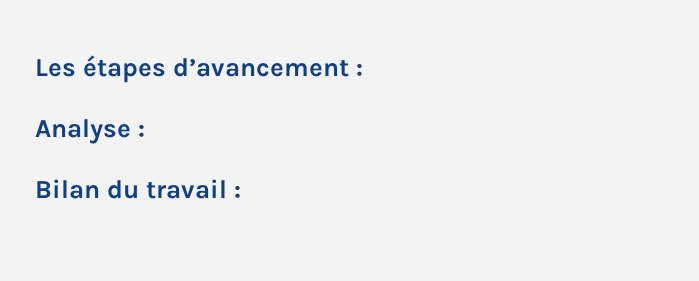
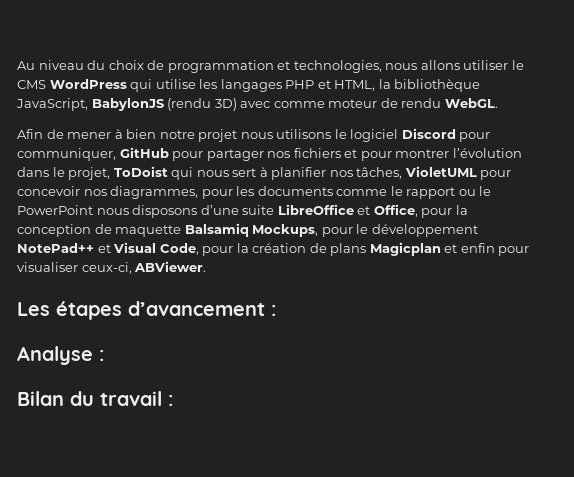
(35, 68) none -> [17,60,524,73] [17,79,481,92] [16,98,498,111] [17,128,491,142] [17,147,522,161] [17,166,512,180] [17,186,492,199] [17,204,468,218] [17,223,478,237] [17,242,530,256] [17,261,207,274] Au niveau du choix de programmation et technologies, nous allons utiliser le CMS WordPress qui utilise les langages PHP et HTML, la bibliothèque JavaScript, BabylonJS (rendu 3D) avec comme moteur de rendu WebGL. // Afin de mener à bien notre projet nous utilisons le logiciel Discord pour communiquer, GitHub pour partager nos fichiers et pour montrer l’évolution dans le projet, ToDoist qui nous sert à planifier nos tâches, VioletUML pour concevoir nos diagrammes, pour les documents comme le rapport ou le PowerPoint nous disposons d’une suite LibreOffice et Office, pour la conception de maquette Balsamiq Mockups, pour le développement NotePad++ et Visual Code, pour la création de plans Magicplan et enfin pour visualiser ceux-ci, ABViewer. //

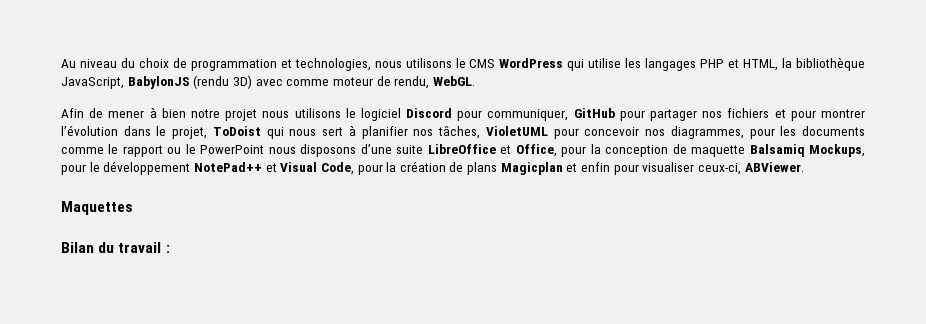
[420,60,509,70] allons utiliser -> [405,58,452,68] utilisons
[401,98,442,108] rendu -> [394,76,430,89] rendu,
[17,301,276,320] [17,346,104,365] Les étapes d’avancement : // Analyse : -> [61,201,133,215] Maquettes

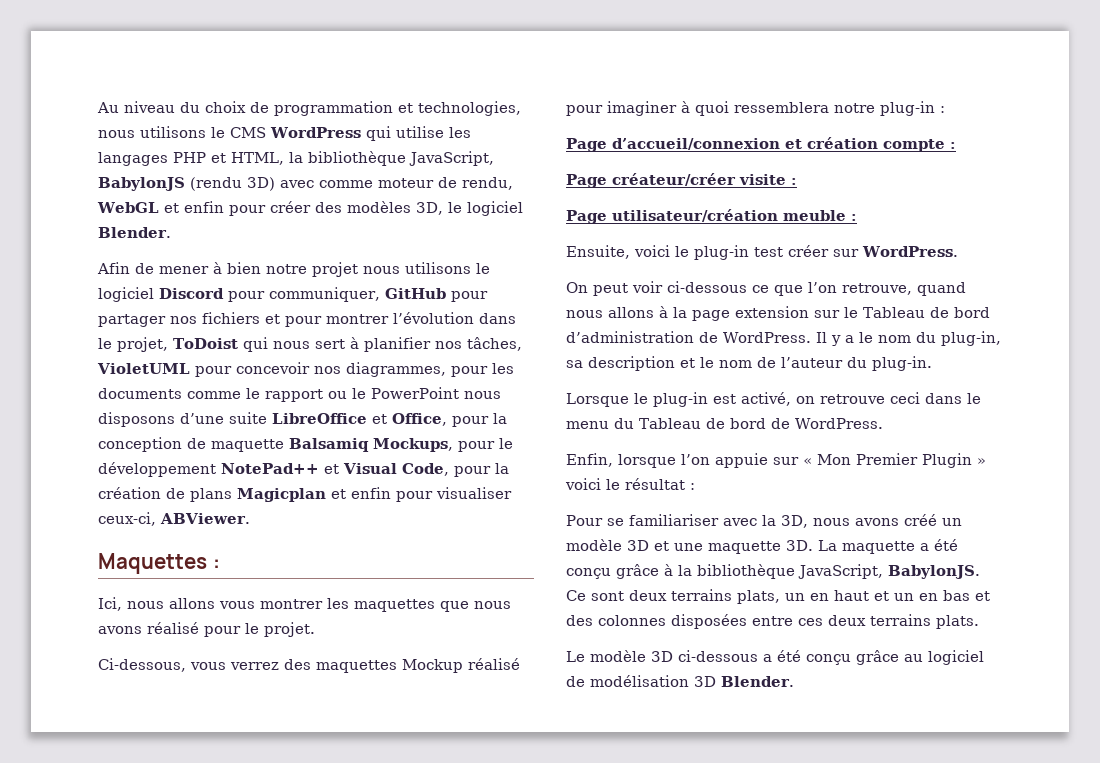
[432,76,475,86] WebGL. -> [97,201,523,216] [98,227,171,238] WebGL et enfin pour créer des modèles 3D, le logiciel Blender.
[61,242,170,253] // Bilan du travail : -> [212,559,220,569] [98,597,511,612] [98,622,315,637] [98,658,520,673] [566,101,945,116] [566,137,956,152] [566,173,797,188] [566,209,857,224] [566,245,958,260] [566,281,966,296] [566,306,990,321] [566,331,1001,346] [566,356,932,371] [566,392,981,407] [566,418,883,429] [566,453,986,468] [565,478,695,490] [566,514,962,528] [566,539,958,554] [566,564,980,579] [566,589,990,604] [566,614,979,629] [566,650,984,665] [566,675,794,687] : // Ici, nous allons vous montrer les maquettes que nous avons réalisé pour le projet. // Ci-dessous, vous verrez des maquettes Mockup réalisé pour imaginer à quoi ressemblera notre plug-in : // Page d’accueil/connexion et création compte : // Page créateur/créer visite : // Page utilisateur/création meuble : // Ensuite, voici le plug-in test créer sur WordPress. // On peut voir ci-dessous ce que l’on retrouve, quand nous allons à la page extension sur le Tableau de bord d’administration de WordPress. Il y a le nom du plug-in, sa description et le nom de l’auteur du plug-in. // Lorsque le plug-in est activé, on retrouve ceci dans le menu du Tableau de bord de WordPress. // Enfin, lorsque l’on appuie sur « Mon Premier Plugin » voici le résultat : // Pour se familiariser avec la 3D, nous avons créé un modèle 3D et une maquette 3D. La maquette a été conçu grâce à la bibliothèque JavaScript, BabylonJS. Ce sont deux terrains plats, un en haut et un en bas et des colonnes disposées entre ces deux terrains plats. // Le modèle 3D ci-dessous a été conçu grâce au logiciel de modélisation 3D Blender.

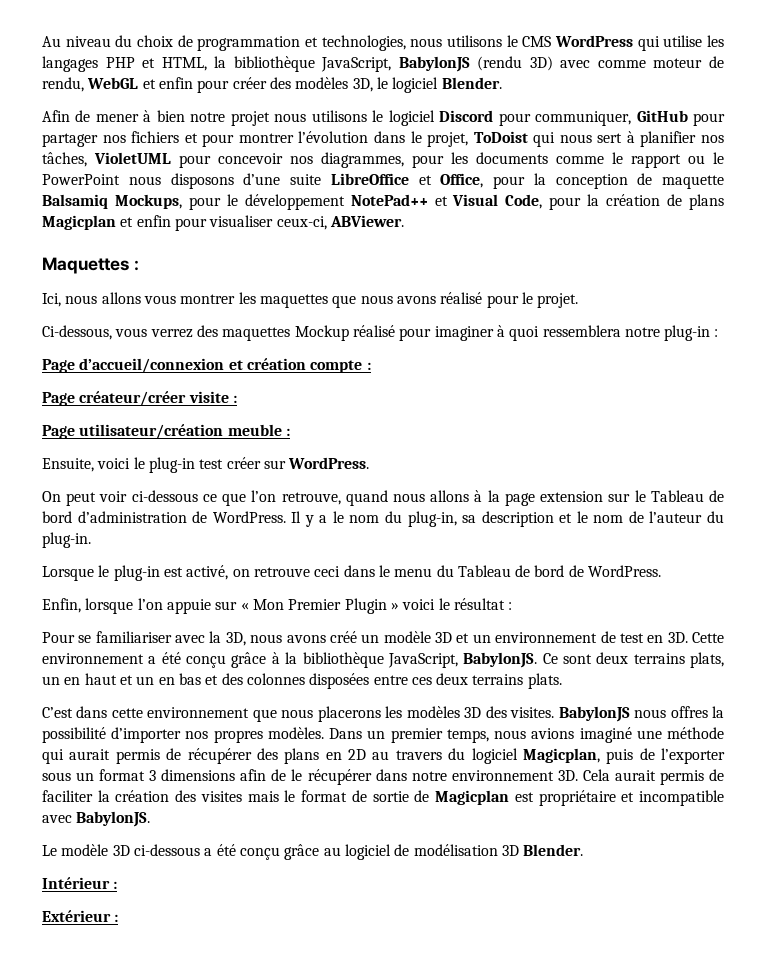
[674,540,915,554] une maquette 3D. La maquette -> [472,631,724,643] [42,653,144,664] un environnement de test en 3D. Cette environnement
(979, 622) none -> [42,706,725,722] [42,727,725,743] [42,748,725,764] [42,769,724,785] [42,790,725,806] [42,811,151,827] // C’est dans cette environnement que nous placerons les modèles 3D des visites. BabylonJS nous offres la possibilité d’importer nos propres modèles. Dans un premier temps, nous avions imaginé une méthode qui aurait permis de récupérer des plans en 2D au travers du logiciel Magicplan, puis de l’exporter sous un format 3 dimensions afin de le récupérer dans notre environnement 3D. Cela aurait permis de faciliter la création des visites mais le format de sortie de Magicplan est propriétaire et incompatible avec BabylonJS.
(794, 681) none -> [42,877,118,889] [42,910,119,922] // Intérieur : // Extérieur :

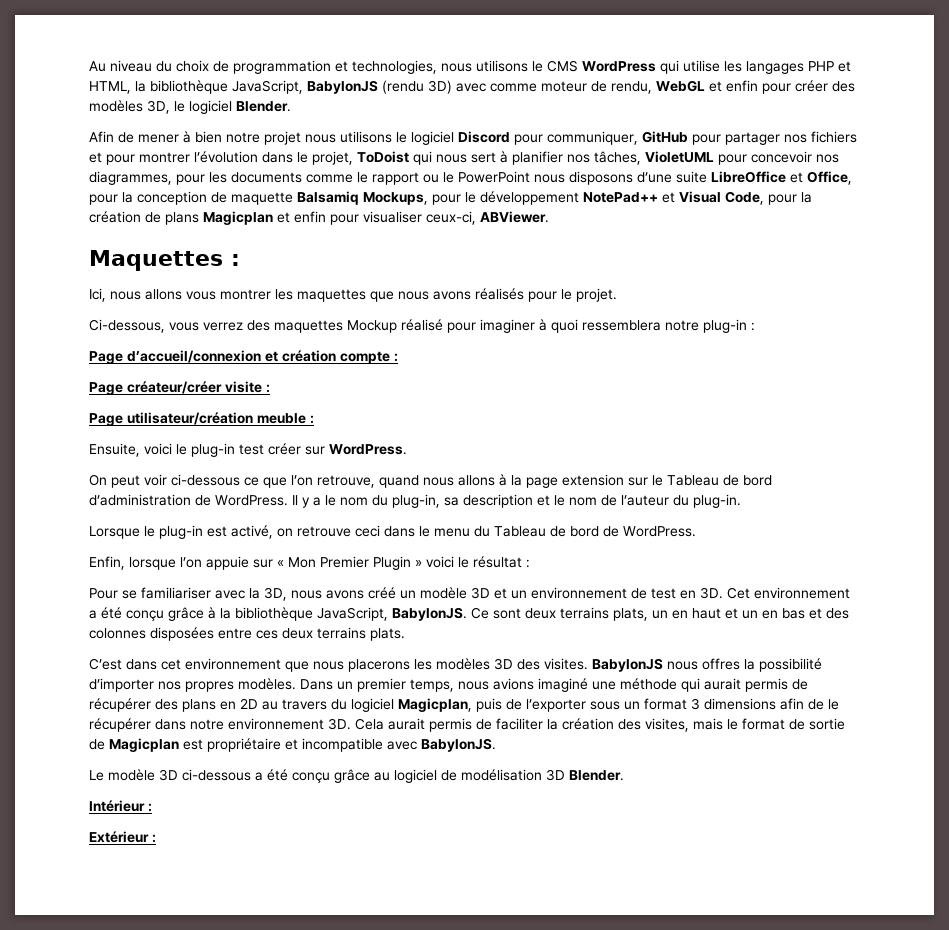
[440,292,483,304] réalisé -> [475,288,524,300] réalisés
[691,632,724,643] Cette -> [727,587,750,599] Cet
[111,708,143,718] cette -> [161,659,181,670] cet
[200,791,242,802] visites -> [645,718,689,732] visites,

